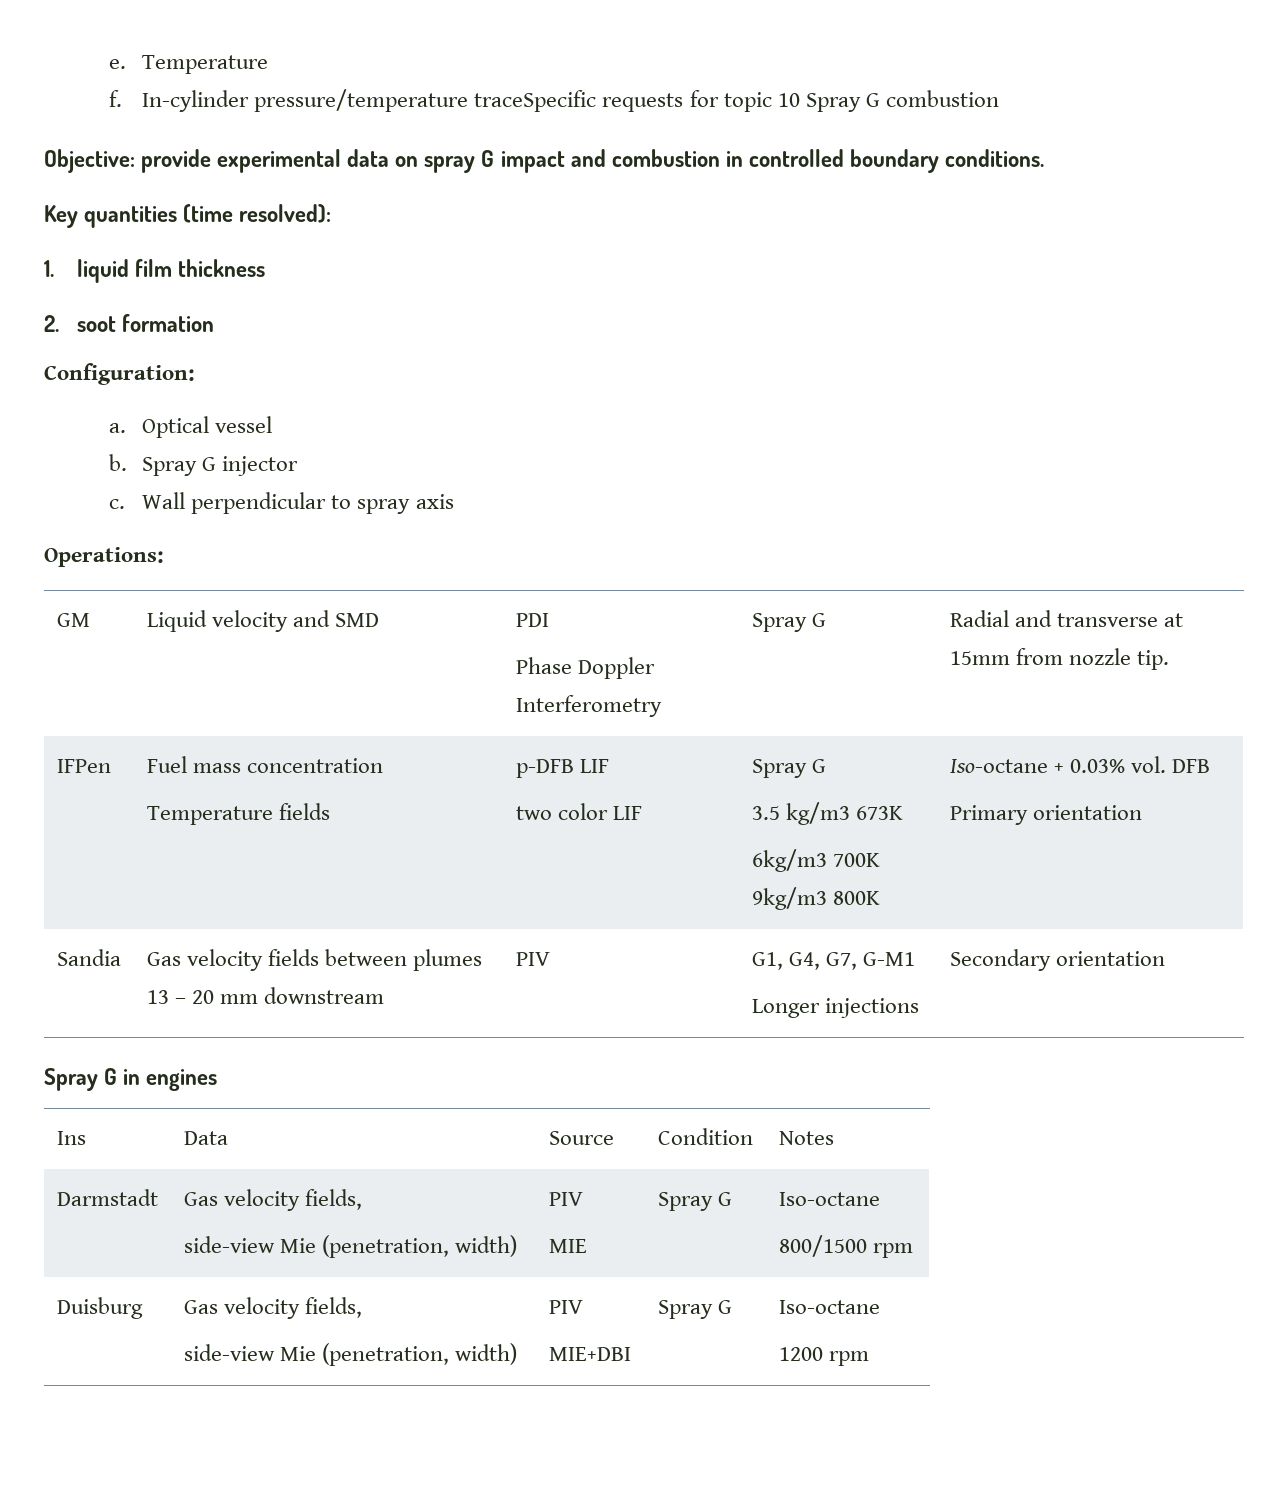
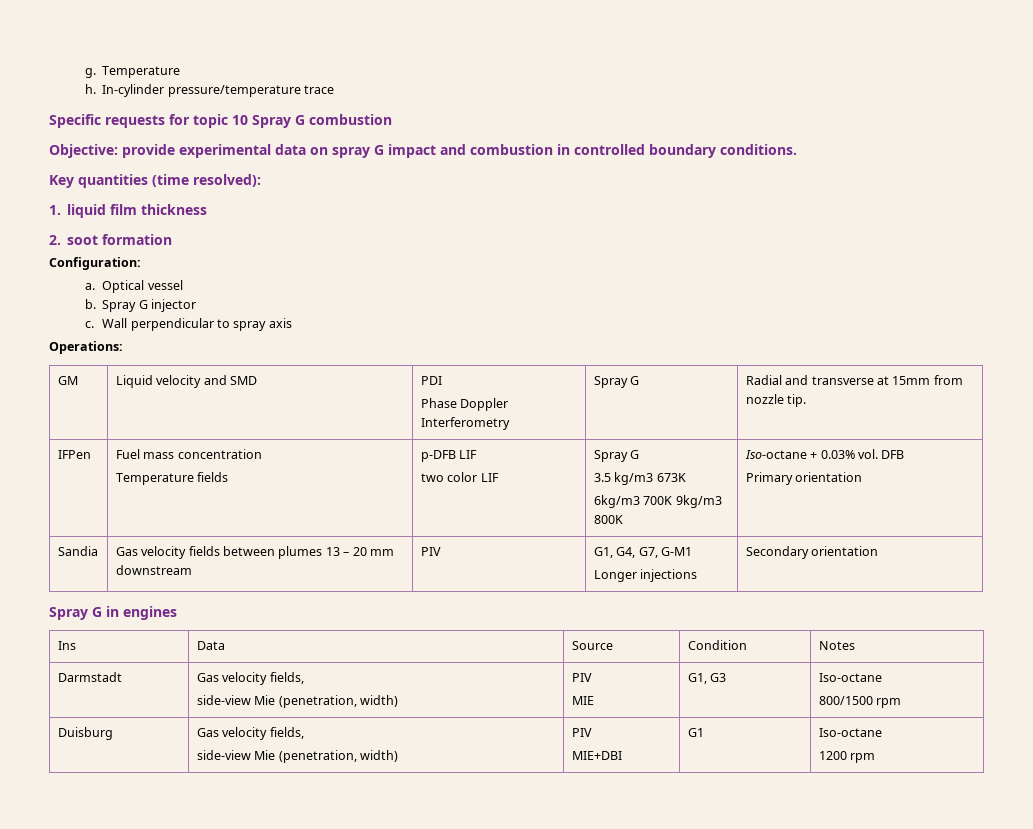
[109,59,127,69] e. -> [84,68,96,78] g.
[109,90,123,107] f. -> [84,84,96,94] h.
[474,90,597,112] traceSpecific -> [304,85,335,94] [49,114,101,128] trace // Specific
[657,1192,732,1211] Spray G -> [687,673,727,684] G1, G3
[657,1300,732,1319] Spray G -> [687,728,704,737] G1

